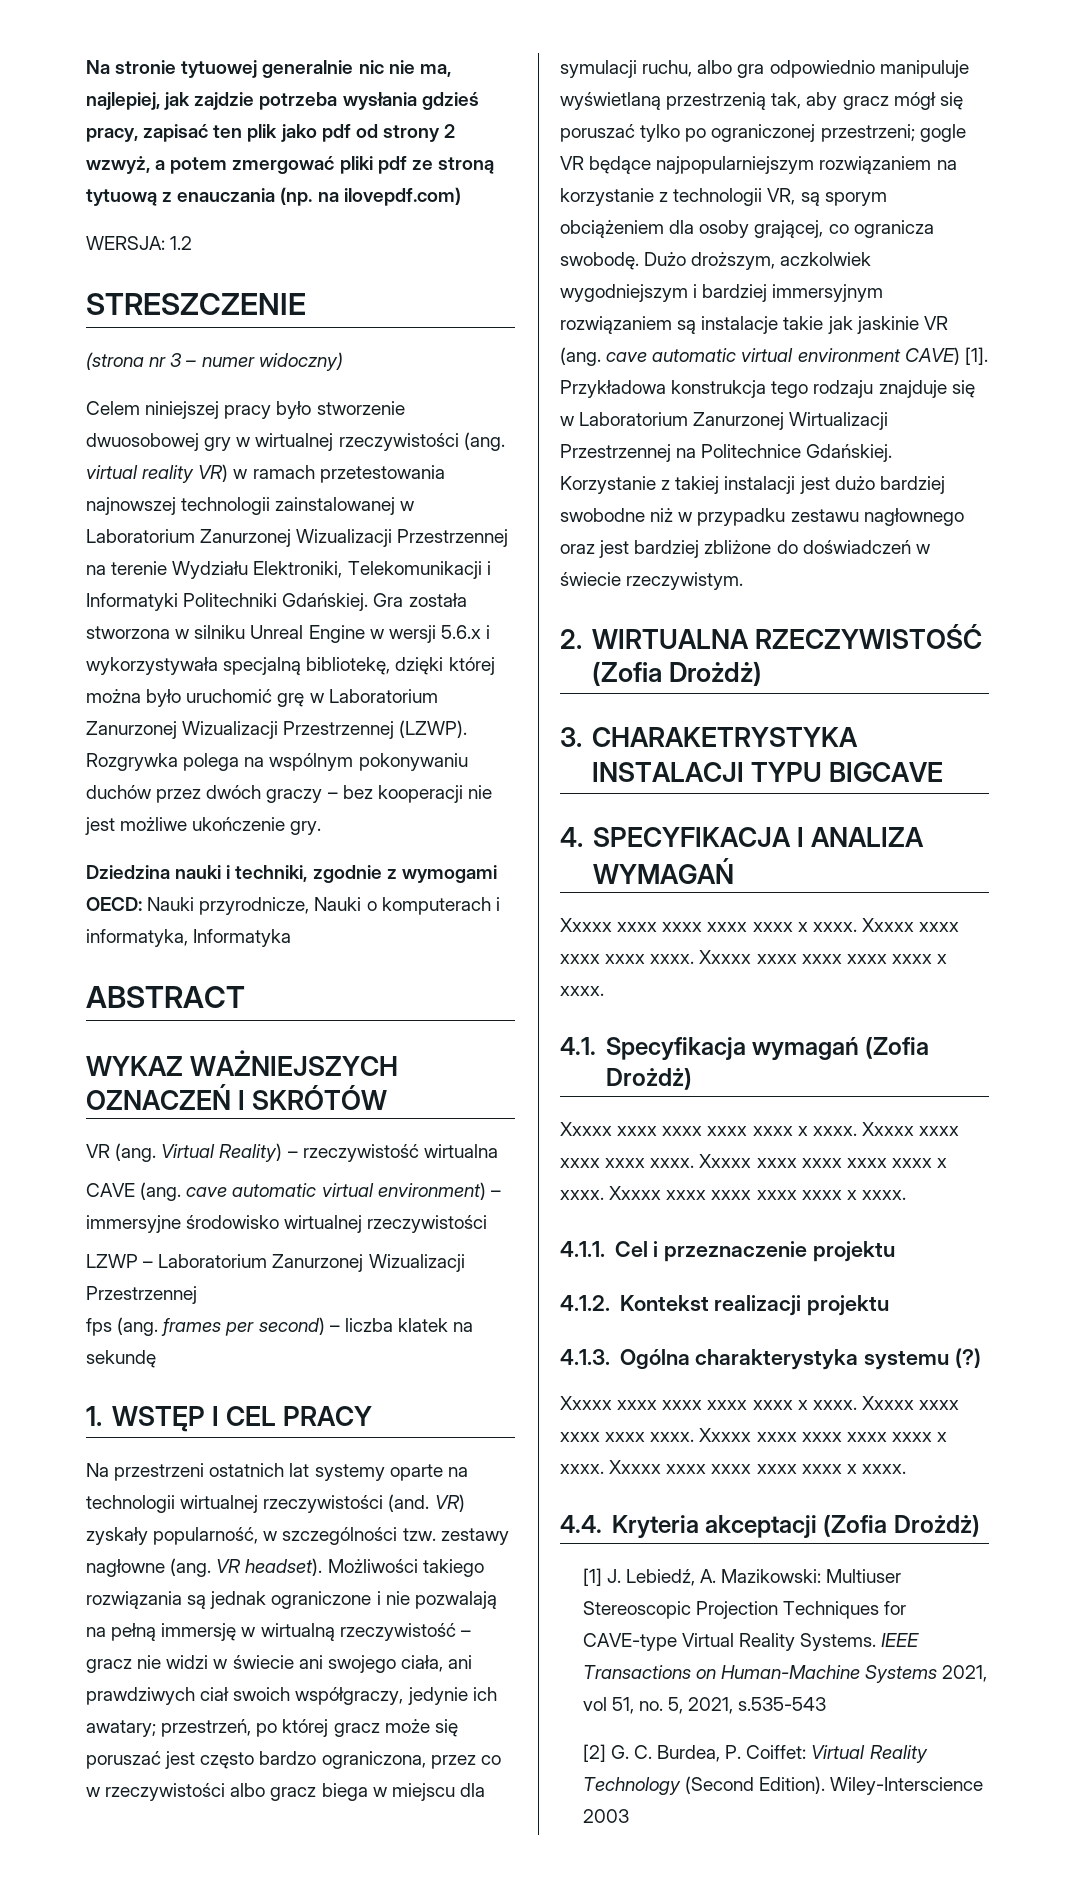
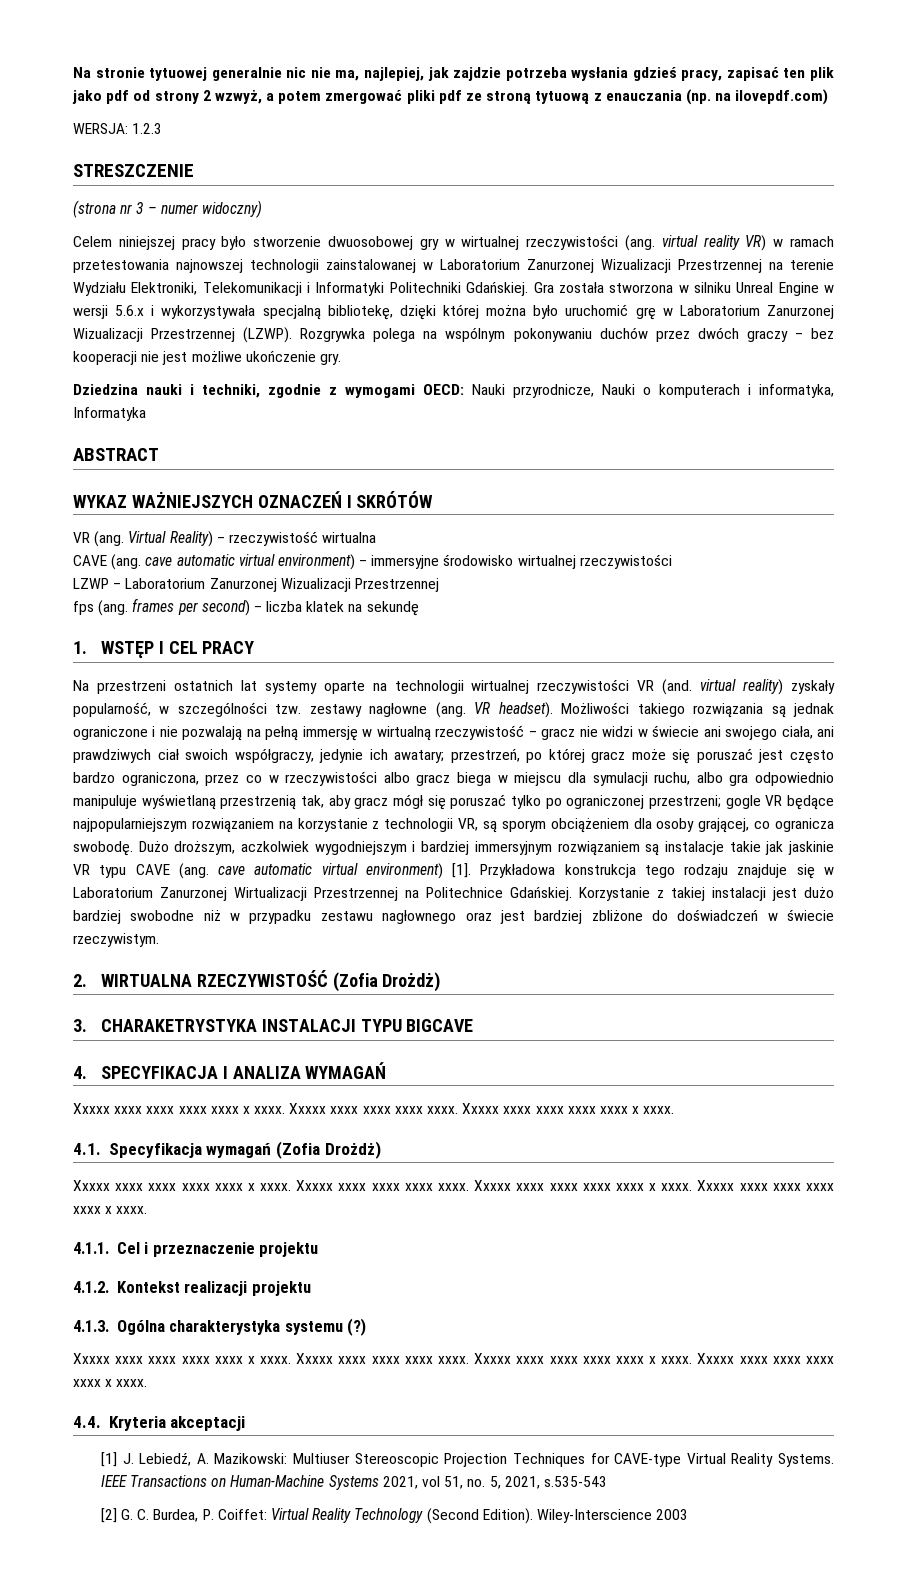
[170,236,193,250] 1.2 -> [132,123,163,134] 1.2.3
[388,1494,465,1512] (and. VR) -> [637,679,784,695] VR (and. virtual reality)
[560,347,960,366] (ang. cave automatic virtual environment CAVE) -> [99,863,443,879] typu CAVE (ang. cave automatic virtual environment)
[823,1515,980,1537] (Zofia Drożdż) -> (246, 1423) none

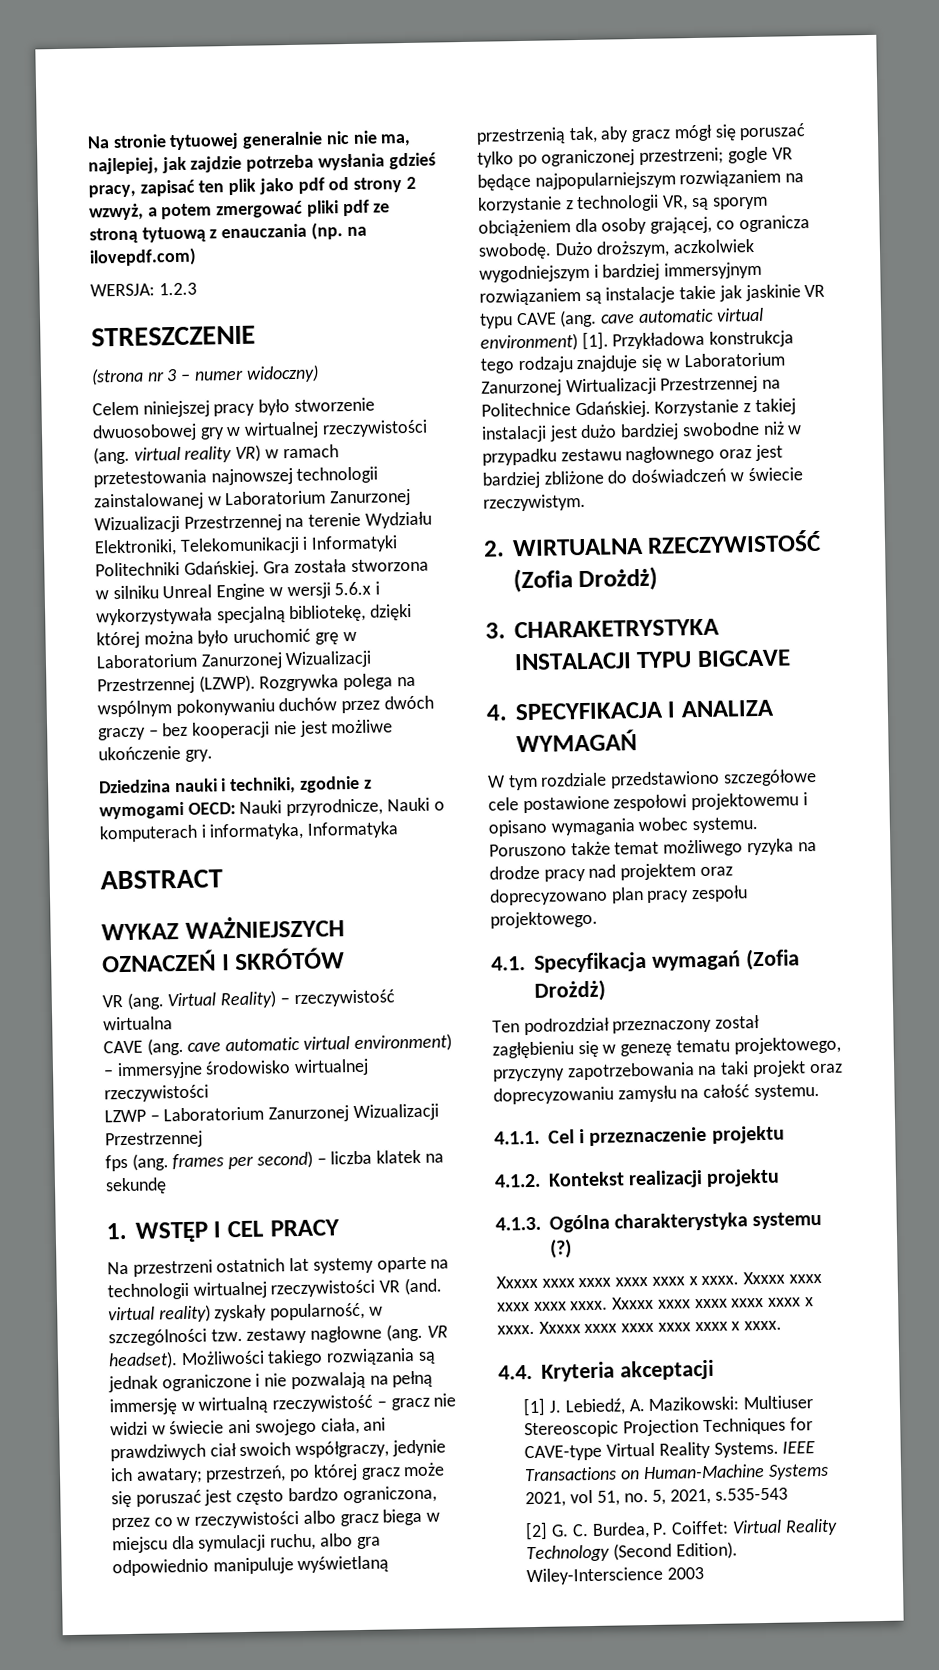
[73,1103,675,1114] Xxxxx xxxx xxxx xxxx xxxx x xxxx. Xxxxx xxxx xxxx xxxx xxxx. Xxxxx xxxx xxxx xxxx xxxx x xxxx. -> [487,769,817,791] [488,792,808,814] [488,816,759,837] [489,838,817,857] [489,863,733,882] [489,885,749,906] [490,910,598,929] W tym rozdziale przedstawiono szczegółowe cele postawione zespołowi projektowemu i opisano wymagania wobec systemu. Poruszono także temat możliwego ryzyka na drodze pracy nad projektem oraz doprecyzowano plan pracy zespołu projektowego.
[73,1180,834,1191] [73,1206,148,1214] Xxxxx xxxx xxxx xxxx xxxx x xxxx. Xxxxx xxxx xxxx xxxx xxxx. Xxxxx xxxx xxxx xxxx xxxx x xxxx. Xxxxx xxxx xxxx xxxx xxxx x xxxx. -> [492,1015,761,1036] [492,1036,841,1059] [493,1060,843,1082] [493,1083,820,1105] Ten podrozdział przeznaczony został zagłębieniu się w genezę tematu projektowego, przyczyny zapotrzebowania na taki projekt oraz doprecyzowaniu zamysłu na całość systemu.

